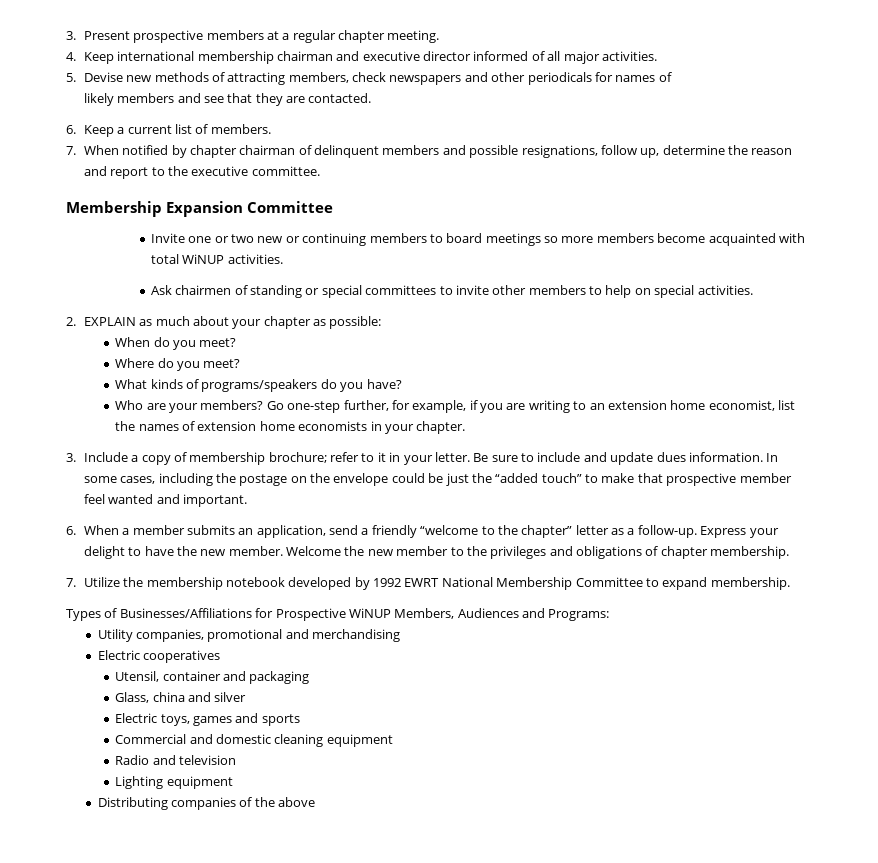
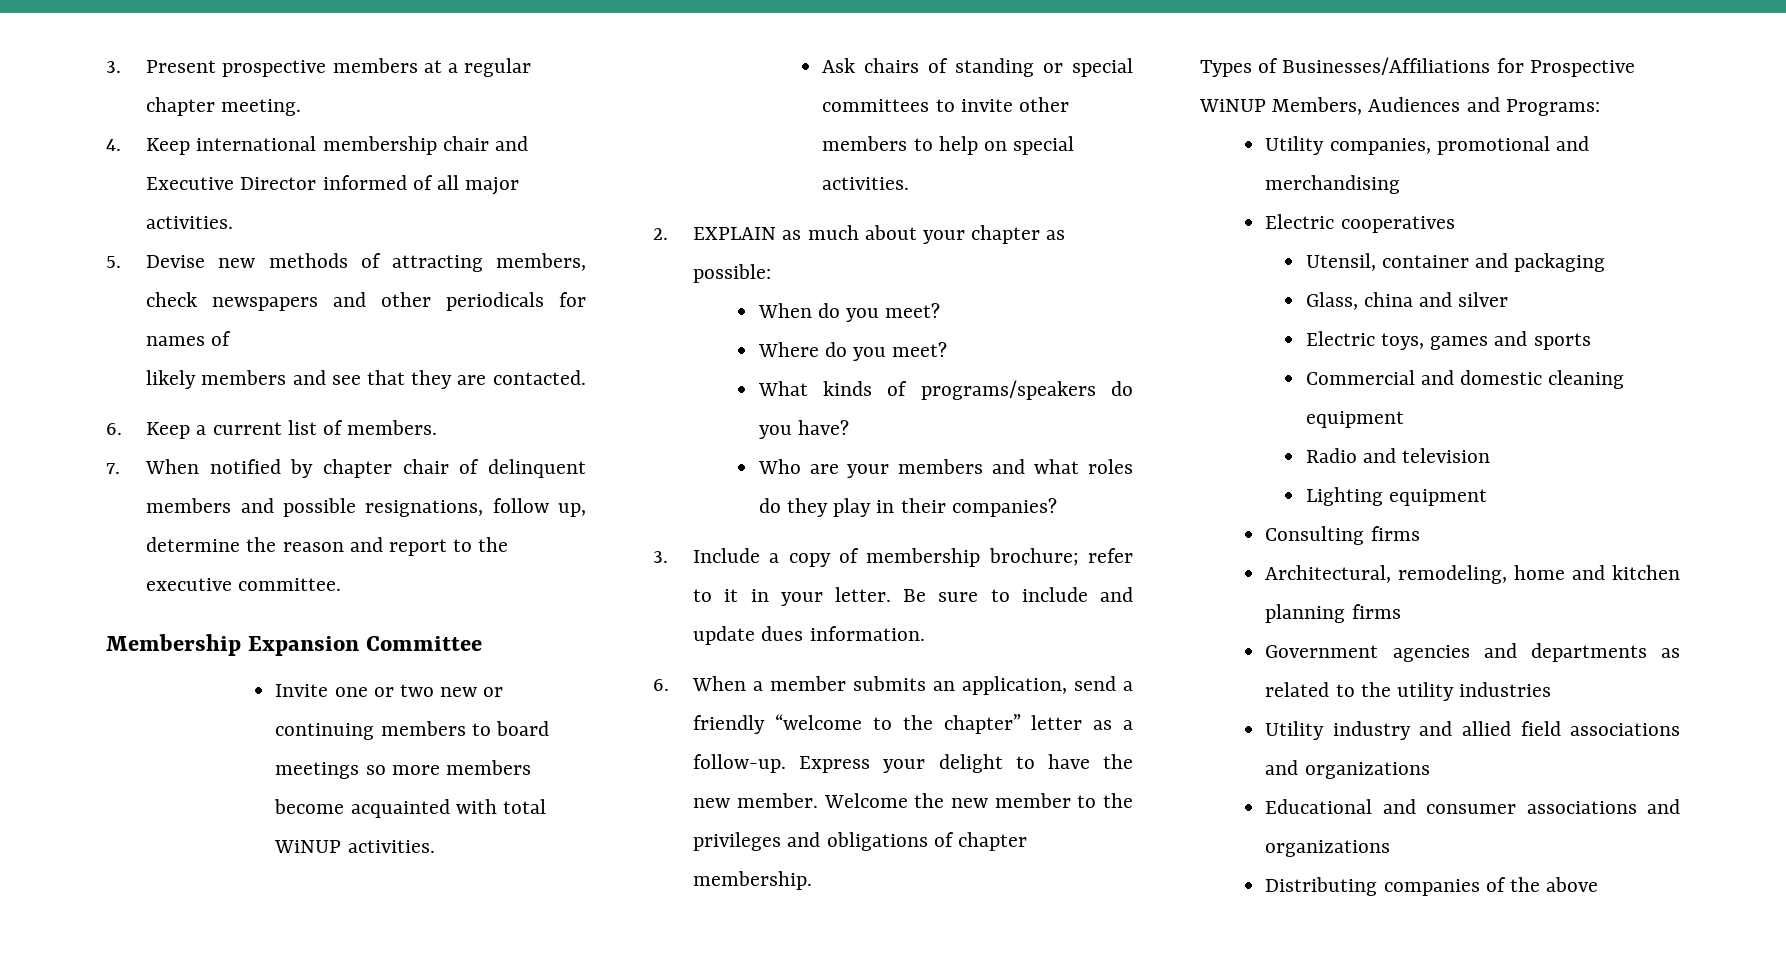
[276,51,472,61] chairman and executive director -> [442,136,529,151] [146,177,317,190] chair and Executive Director
[239,145,296,155] chairman -> [402,459,449,474] chair
[175,285,232,295] chairmen -> [864,58,920,73] chairs
[200,400,796,413] [115,421,466,434] members? Go one-step further, for example, if you are writing to an extension home economist, list the names of extension home economists in your chapter. -> [898,459,1133,474] [758,498,1057,517] members and what roles do they play in their companies?
[766,453,779,462] [83,473,792,486] [83,494,247,507] In some cases, including the postage on the envelope could be just the “added touch” to make that prospective member feel wanted and important. -> (925, 633) none
[66,577,790,590] // 7. Utilize the membership notebook developed by 1992 EWRT National Membership Committee to expand membership. -> (813, 880) none
(233, 782) none -> [1265,526,1420,545] [1265,565,1680,584] [1265,604,1401,623] [1265,643,1680,662] [1265,682,1552,701] [1265,721,1680,740] [1265,760,1430,779] [1265,799,1680,814] [1265,840,1391,857] // Consulting firms // Architectural, remodeling, home and kitchen planning firms // Government agencies and departments as related to the utility industries // Utility industry and allied field associations and organizations // Educational and consumer associations and organizations

